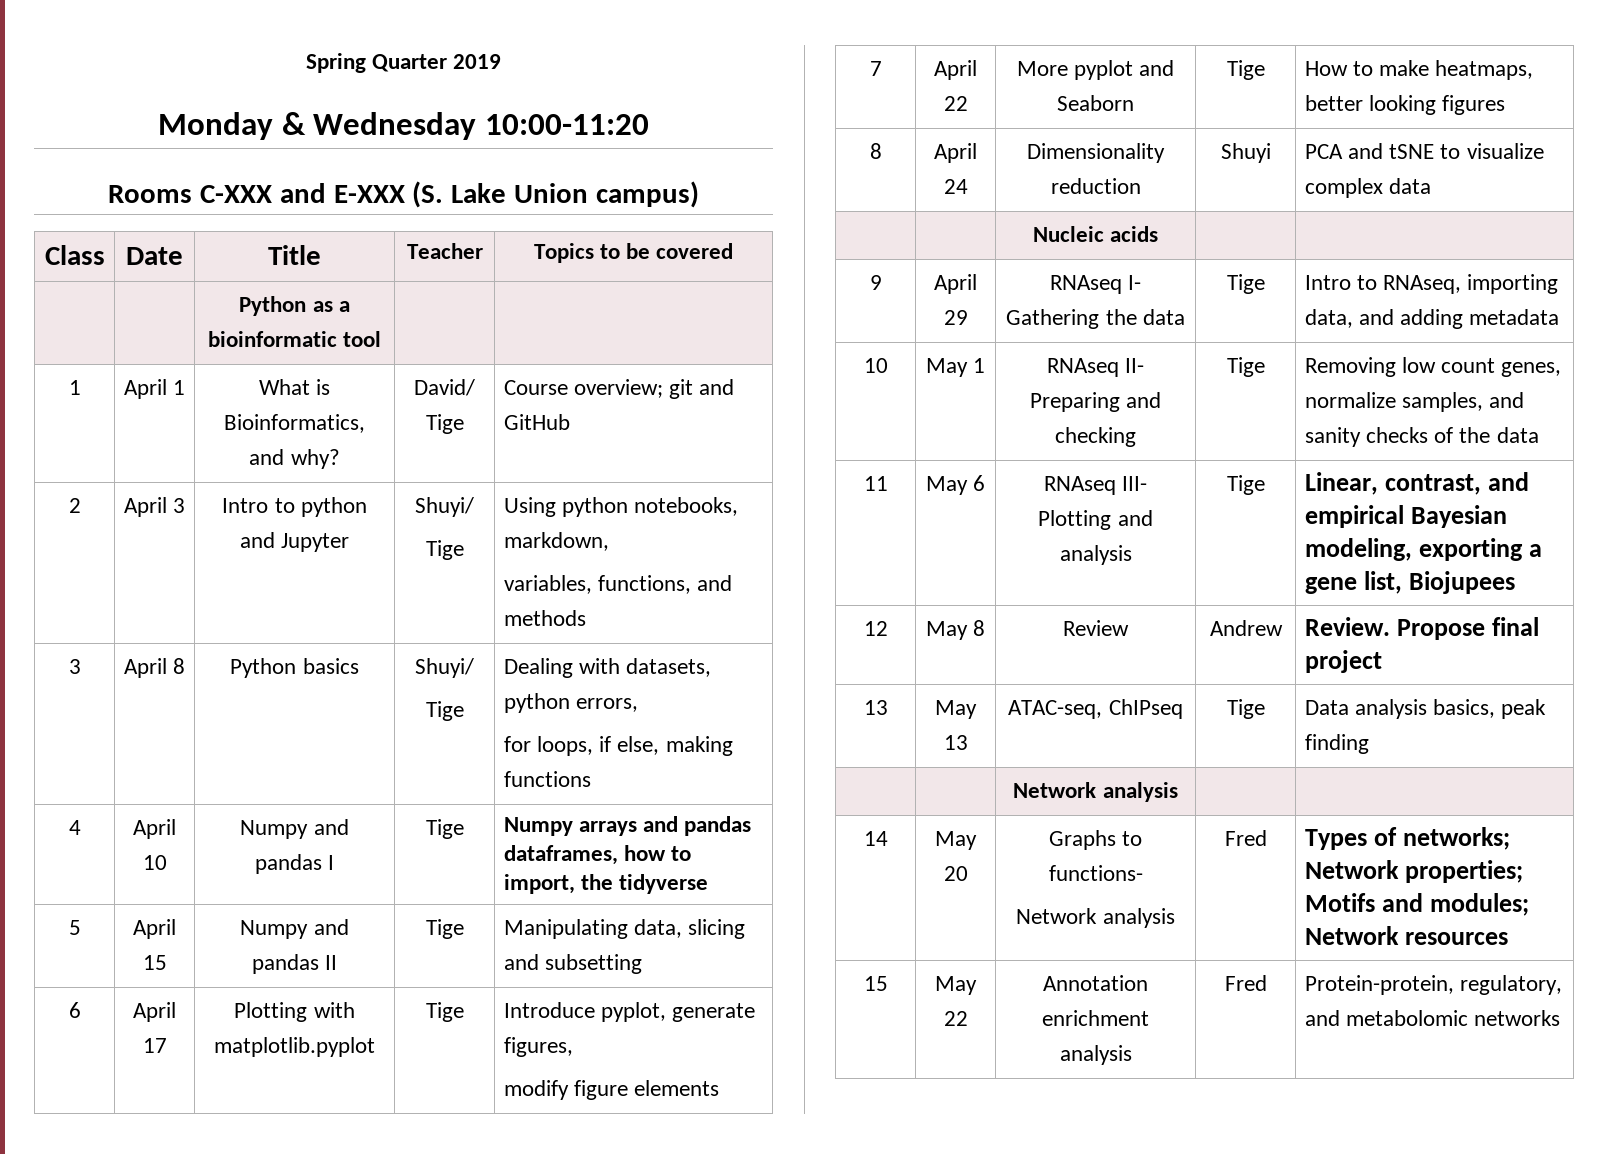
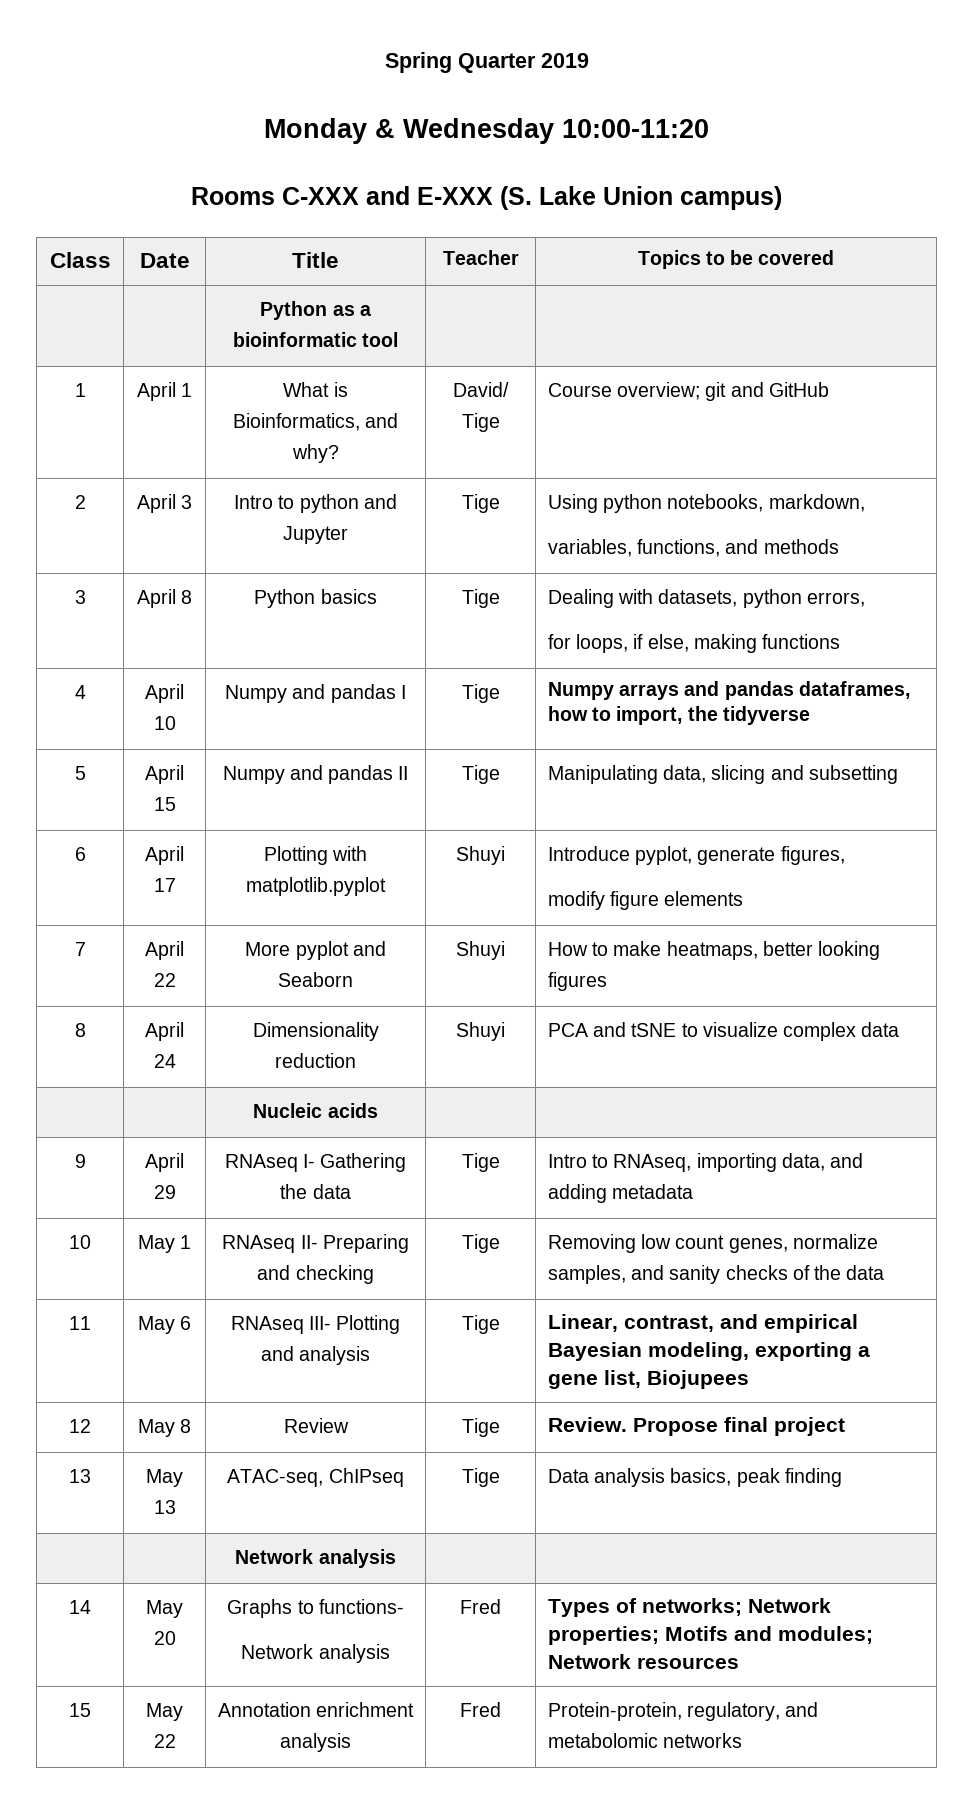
[415,497,474,517] Shuyi/ // -> (348, 535) none
[415,658,474,678] Shuyi/ // -> (377, 596) none
[425,1002,464,1022] Tige -> [455,846,505,865] Shuyi
[1226,60,1265,80] Tige -> [455,941,505,960] Shuyi
[1209,620,1283,636] Andrew -> [461,1418,500,1437] Tige

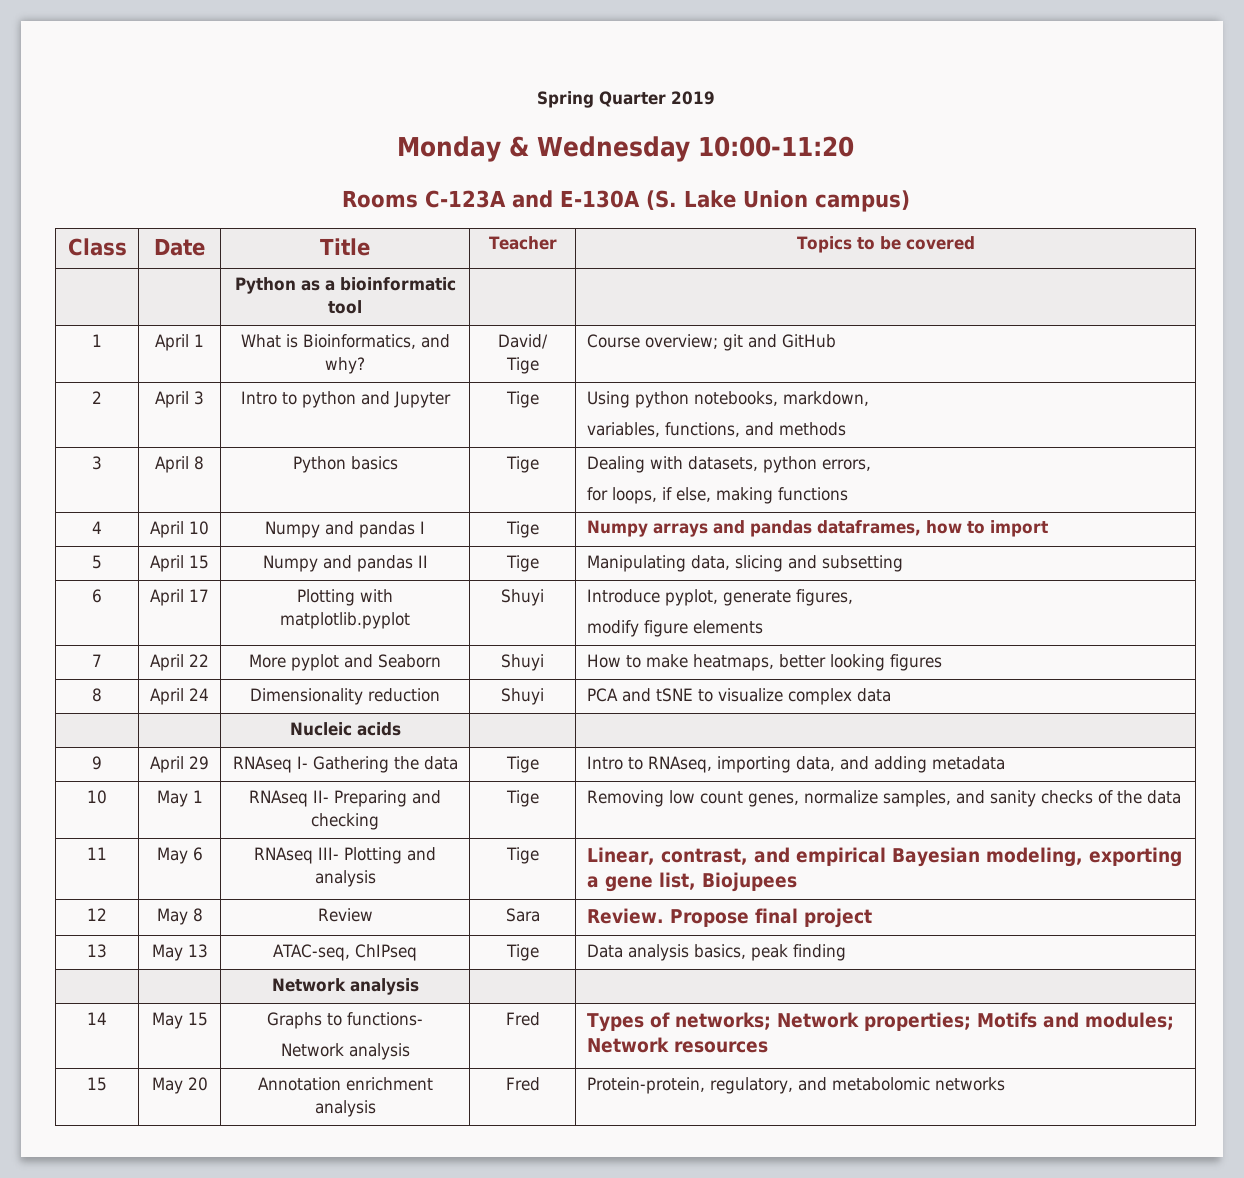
[282,186,493,205] C-XXX and E-XXX -> [424,190,640,208] C-123A and E-130A
[616,706,810,725] import, the tidyverse -> [989,520,1048,537] import
[461,1418,500,1437] Tige -> [505,908,540,922] Sara
[153,1631,176,1645] 20 -> [187,1012,208,1026] 15
[153,1734,176,1748] 22 -> [187,1077,208,1091] 20

